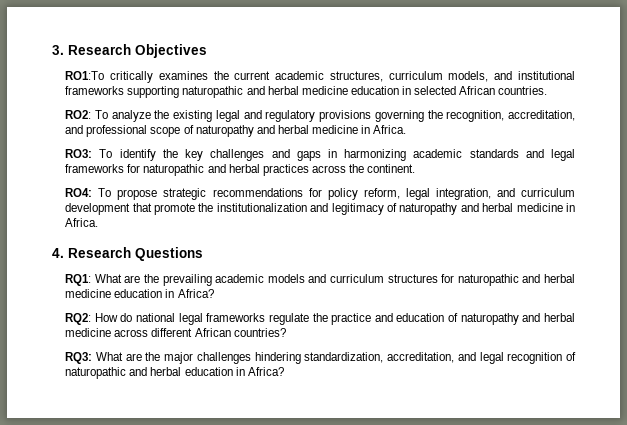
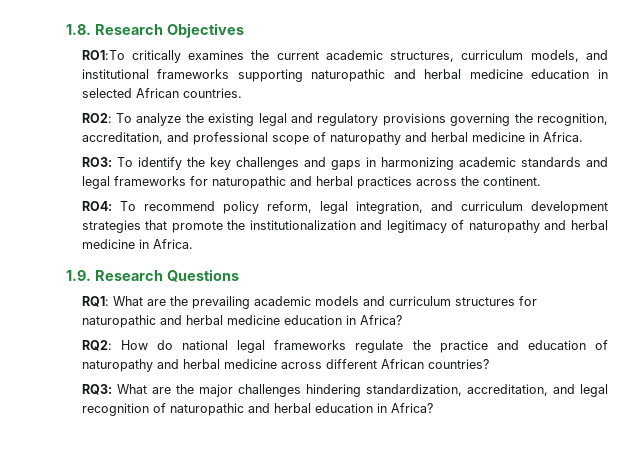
[52,45,64,55] 3. -> [66,24,91,35] 1.8.
[117,188,322,200] propose strategic recommendations for -> [143,201,215,211] recommend
(131, 209) none -> [81,220,141,233] strategies
[52,248,64,258] 4. -> [66,270,91,281] 1.9.

